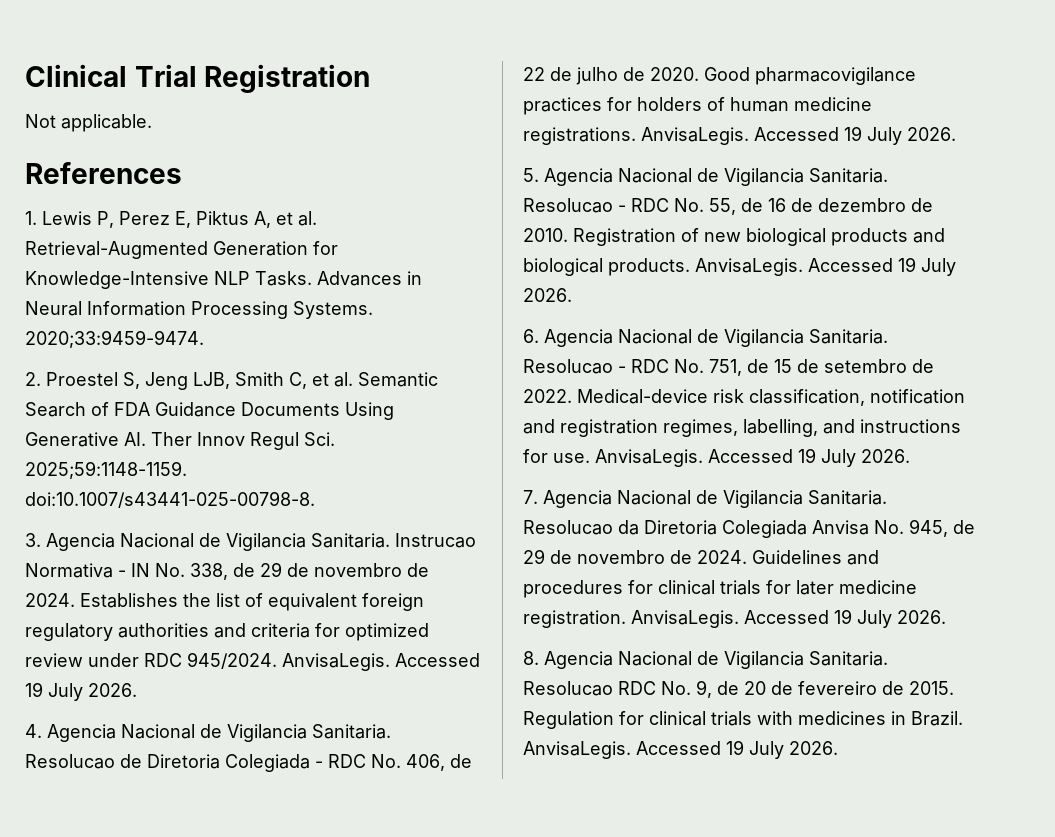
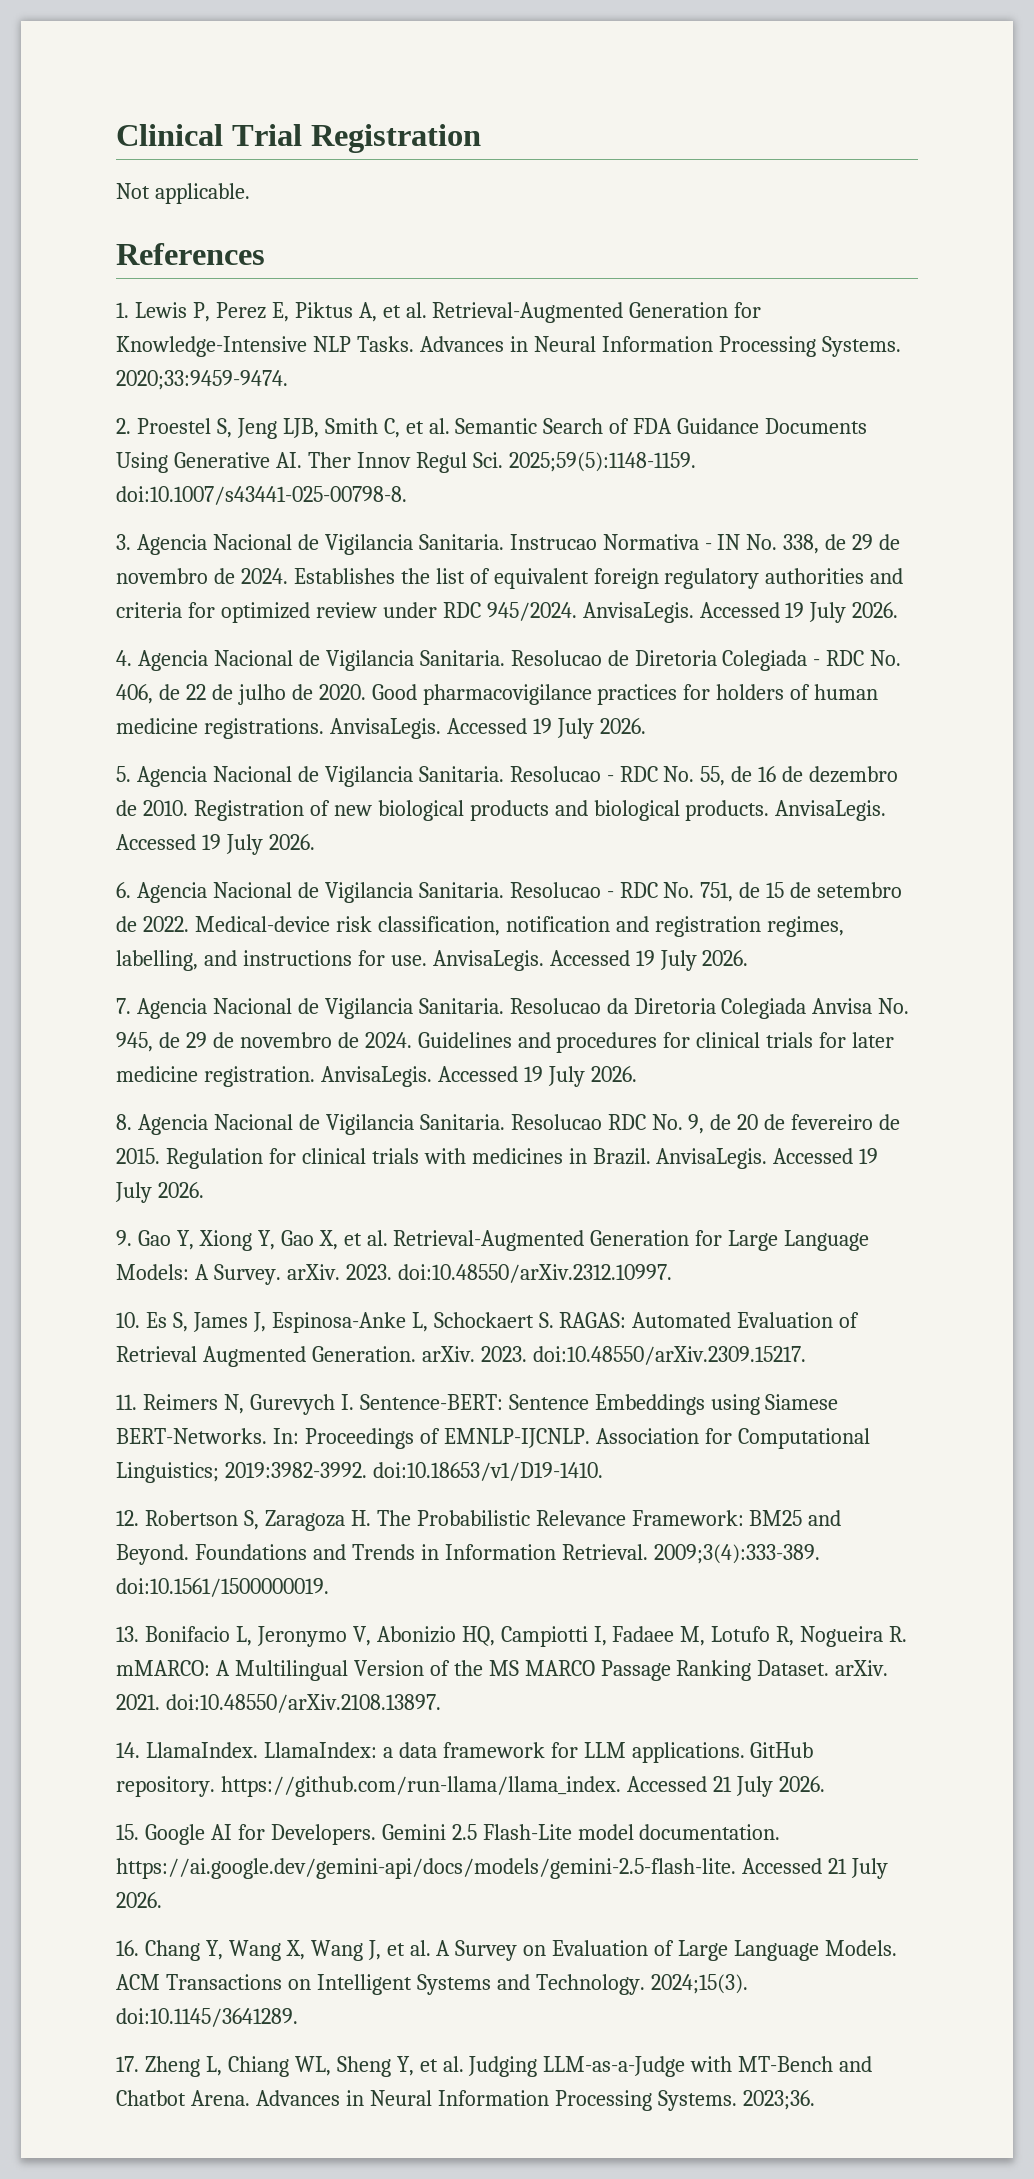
[25,461,187,479] 2025;59:1148-1159. -> [508,452,696,472] 2025;59(5):1148-1159.
(838, 748) none -> [116,1230,870,1251] [116,1264,672,1285] [116,1312,860,1333] [116,1346,806,1367] [116,1394,839,1415] [116,1428,870,1449] [116,1462,603,1483] [116,1510,842,1531] [116,1544,820,1565] [116,1578,329,1597] [116,1626,908,1647] [116,1660,889,1681] [116,1694,441,1713] [116,1742,814,1763] [116,1776,825,1797] [116,1824,781,1845] [116,1858,888,1879] [116,1892,162,1908] [116,1940,898,1961] [116,1974,748,1995] [116,2008,298,2027] [116,2056,873,2077] [116,2090,815,2111] // 9. Gao Y, Xiong Y, Gao X, et al. Retrieval-Augmented Generation for Large Language Models: A Survey. arXiv. 2023. doi:10.48550/arXiv.2312.10997. // 10. Es S, James J, Espinosa-Anke L, Schockaert S. RAGAS: Automated Evaluation of Retrieval Augmented Generation. arXiv. 2023. doi:10.48550/arXiv.2309.15217. // 11. Reimers N, Gurevych I. Sentence-BERT: Sentence Embeddings using Siamese BERT-Networks. In: Proceedings of EMNLP-IJCNLP. Association for Computational Linguistics; 2019:3982-3992. doi:10.18653/v1/D19-1410. // 12. Robertson S, Zaragoza H. The Probabilistic Relevance Framework: BM25 and Beyond. Foundations and Trends in Information Retrieval. 2009;3(4):333-389. doi:10.1561/1500000019. // 13. Bonifacio L, Jeronymo V, Abonizio HQ, Campiotti I, Fadaee M, Lotufo R, Nogueira R. mMARCO: A Multilingual Version of the MS MARCO Passage Ranking Dataset. arXiv. 2021. doi:10.48550/arXiv.2108.13897. // 14. LlamaIndex. LlamaIndex: a data framework for LLM applications. GitHub repository. https://github.com/run-llama/llama_index. Accessed 21 July 2026. // 15. Google AI for Developers. Gemini 2.5 Flash-Lite model documentation. https://ai.google.dev/gemini-api/docs/models/gemini-2.5-flash-lite. Accessed 21 July 2026. // 16. Chang Y, Wang X, Wang J, et al. A Survey on Evaluation of Large Language Models. ACM Transactions on Intelligent Systems and Technology. 2024;15(3). doi:10.1145/3641289. // 17. Zheng L, Chiang WL, Sheng Y, et al. Judging LLM-as-a-Judge with MT-Bench and Chatbot Arena. Advances in Neural Information Processing Systems. 2023;36.

